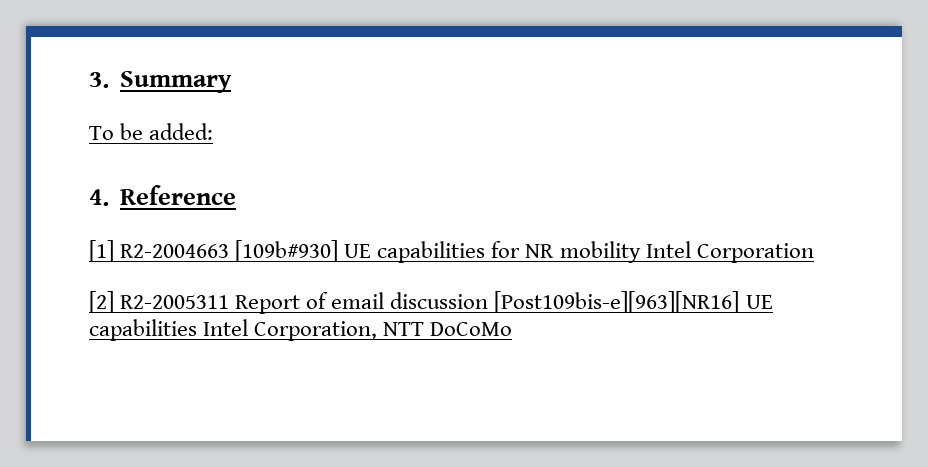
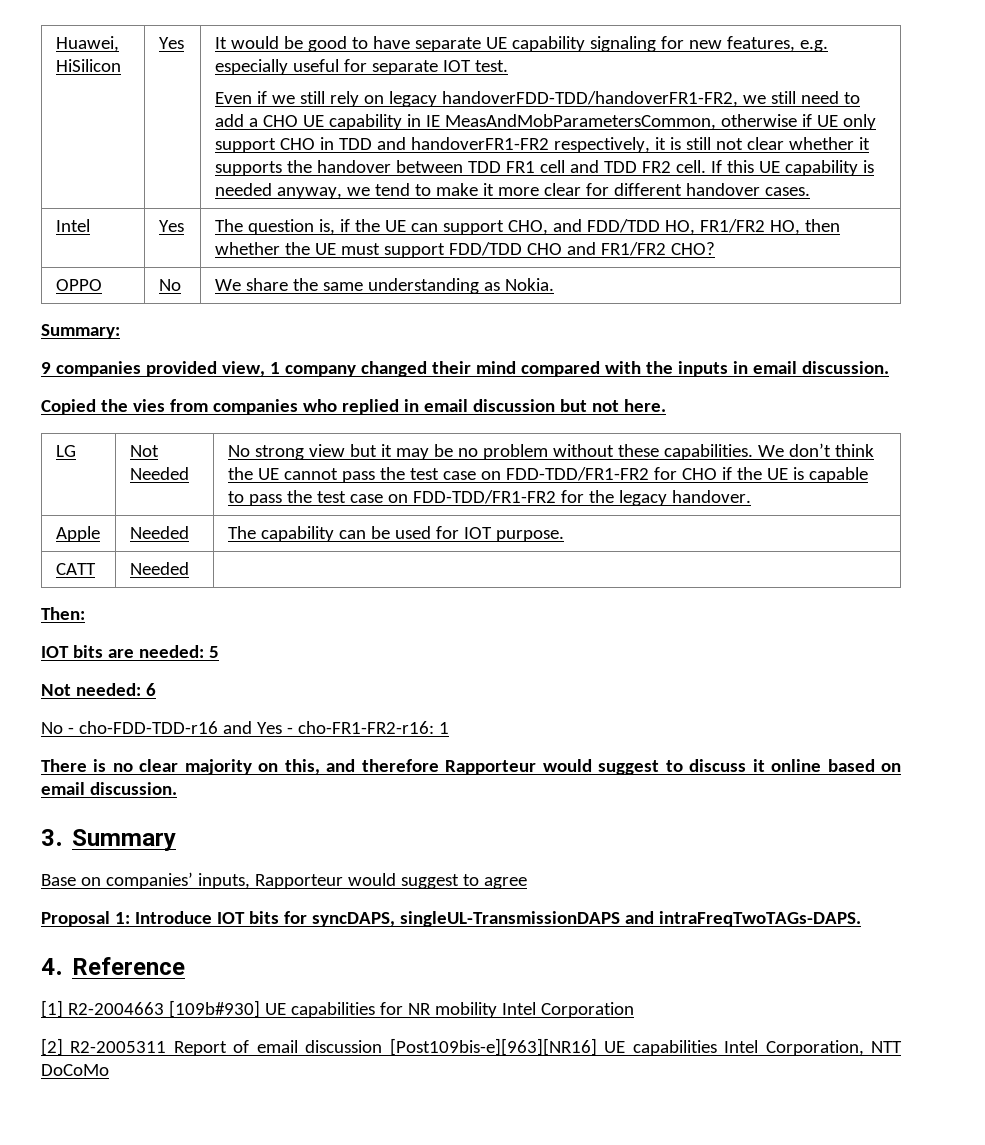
[89,71,233,93] [89,123,214,140] 3. Summary // To be added: -> [55,36,119,52] [55,59,121,72] [158,37,184,49] [214,36,828,52] [214,59,508,75] [214,91,860,107] [214,114,876,130] [214,137,870,153] [214,160,874,176] [214,183,810,199] [55,219,90,232] [158,220,184,232] [214,219,840,235] [214,242,715,258] [55,279,102,291] [158,279,181,291] [214,278,554,294] [41,324,120,339] [41,361,889,377] [41,399,666,415] [55,445,76,457] [129,445,159,457] [129,467,189,480] [227,443,874,460] [227,467,868,483] [227,490,751,506] [55,526,100,542] [129,526,189,539] [227,526,564,542] [55,563,96,575] [129,562,189,575] [41,607,85,620] [41,645,219,658] [41,683,156,696] [41,721,449,734] [41,759,902,775] [41,782,177,795] [41,829,177,851] [41,872,527,889] [41,911,861,927] Huawei, HiSilicon | Yes | It would be good to have separate UE capability signaling for new features, e.g. especially useful for separate IOT test. // Even if we still rely on legacy handoverFDD-TDD/handoverFR1-FR2, we still need to add a CHO UE capability in IE MeasAndMobParametersCommon, otherwise if UE only support CHO in TDD and handoverFR1-FR2 respectively, it is still not clear whether it supports the handover between TDD FR1 cell and TDD FR2 cell. If this UE capability is needed anyway, we tend to make it more clear for different handover cases. // Intel | Yes | The question is, if the UE can support CHO, and FDD/TDD HO, FR1/FR2 HO, then whether the UE must support FDD/TDD CHO and FR1/FR2 CHO? // OPPO | No | We share the same understanding as Nokia. // Summary: // 9 companies provided view, 1 company changed their mind compared with the inputs in email discussion. // Copied the vies from companies who replied in email discussion but not here. // LG | Not Needed | No strong view but it may be no problem without these capabilities. We don’t think the UE cannot pass the test case on FDD-TDD/FR1-FR2 for CHO if the UE is capable to pass the test case on FDD-TDD/FR1-FR2 for the legacy handover. // Apple | Needed | The capability can be used for IOT purpose. // CATT | Needed | // Then: // IOT bits are needed: 5 // Not needed: 6 // No - cho-FDD-TDD-r16 and Yes - cho-FR1-FR2-r16: 1 // There is no clear majority on this, and therefore Rapporteur would suggest to discuss it online based on email discussion. // 3. Summary // Base on companies’ inputs, Rapporteur would suggest to agree // Proposal 1: Introduce IOT bits for syncDAPS, singleUL-TransmissionDAPS and intraFreqTwoTAGs-DAPS.

